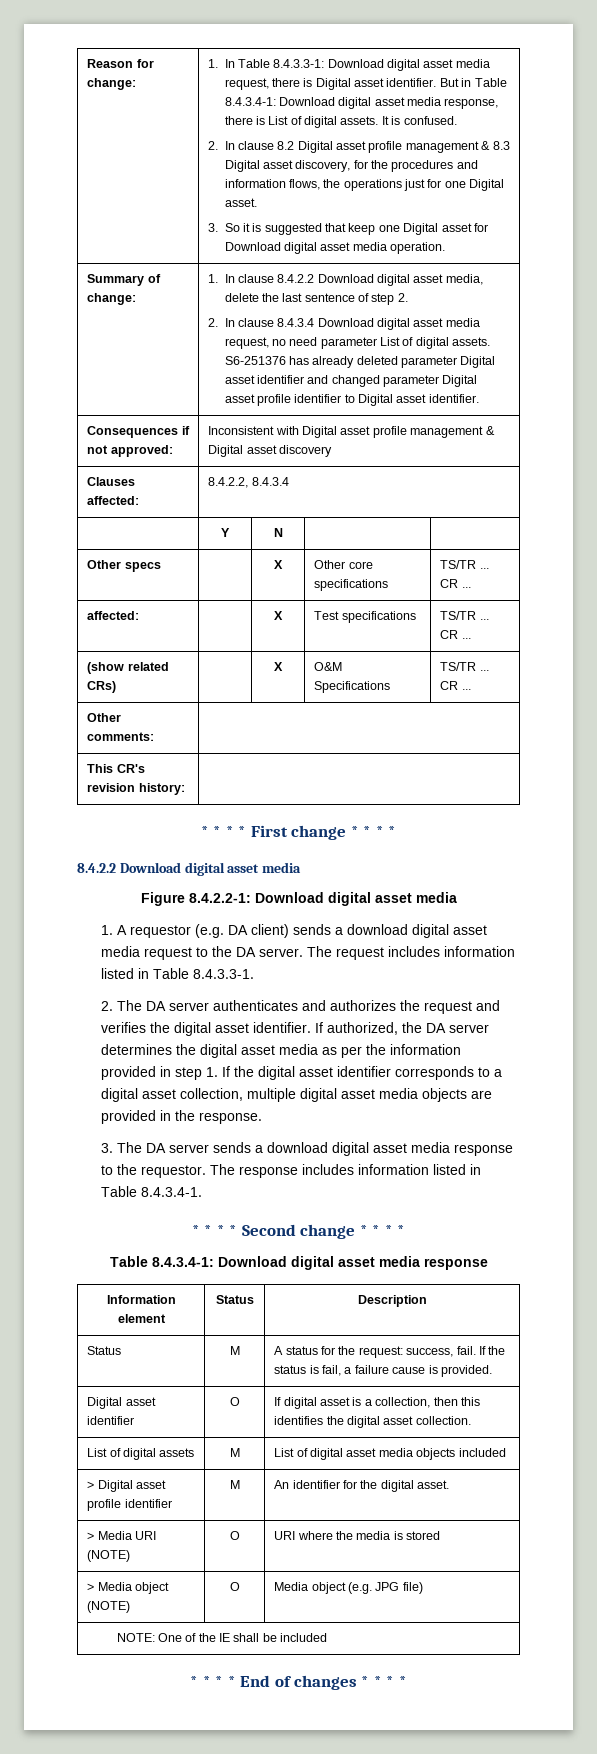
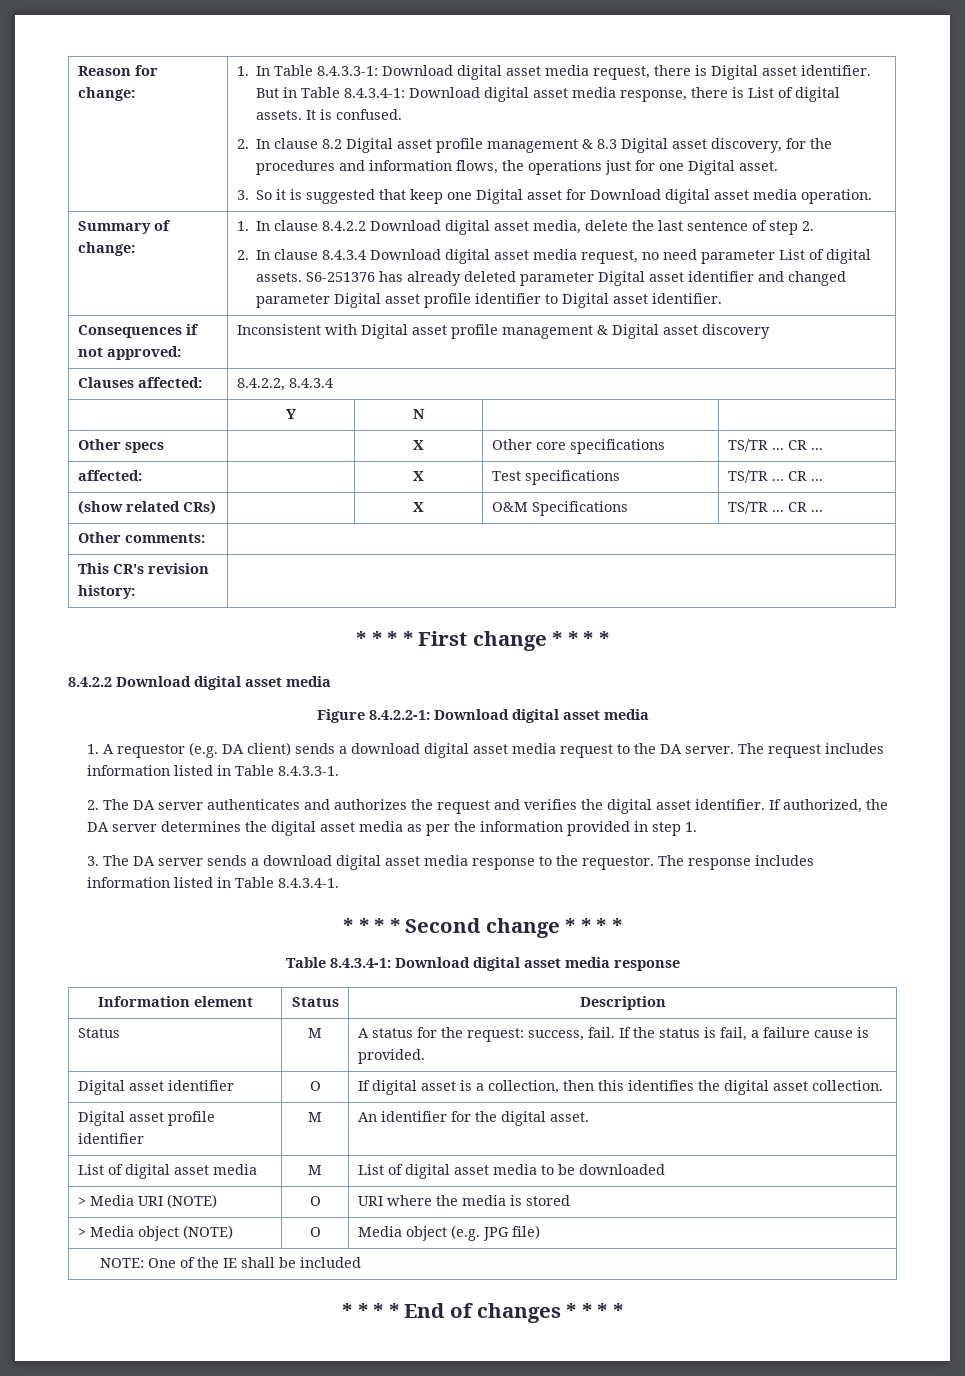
[222,1066,503,1080] [101,1088,493,1102] [101,1110,263,1124] If the digital asset identifier corresponds to a digital asset collection, multiple digital asset media objects are provided in the response. -> (697, 827) none
[87,1448,195,1460] [229,1448,240,1457] [274,1448,506,1460] [87,1481,95,1489] List of digital assets | M | List of digital asset media objects included // > -> (883, 1085) none
(450, 1484) none -> [77,1164,257,1179] [308,1165,322,1175] [357,1164,665,1179] // List of digital asset media | M | List of digital asset media to be downloaded

